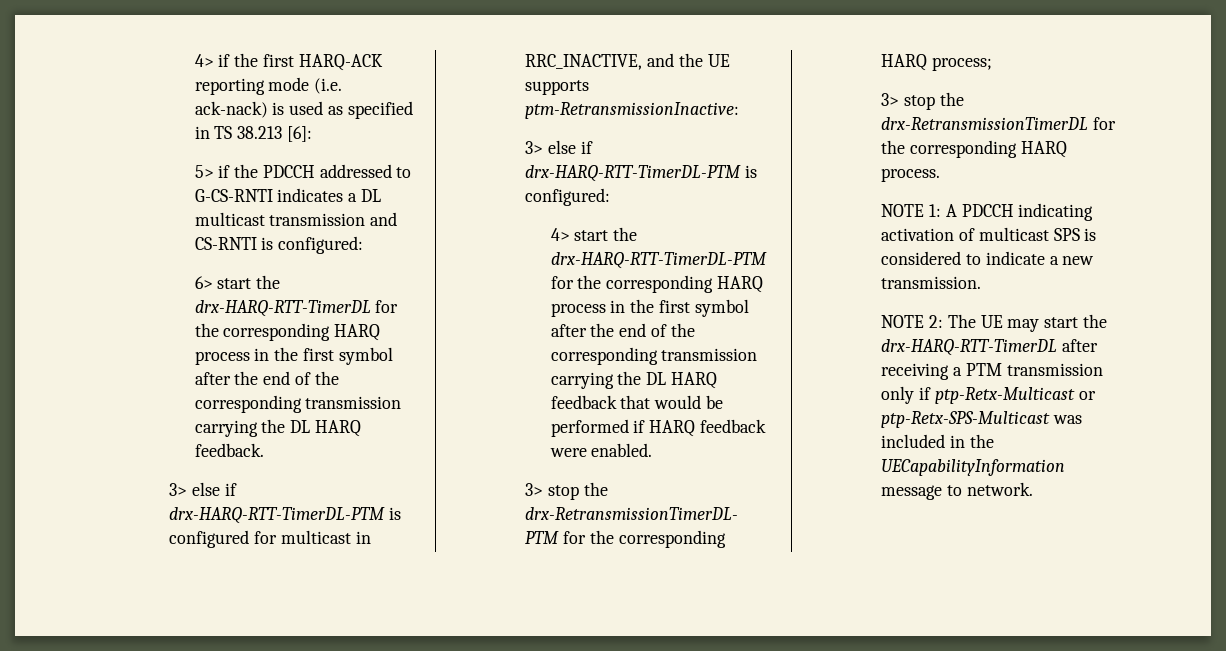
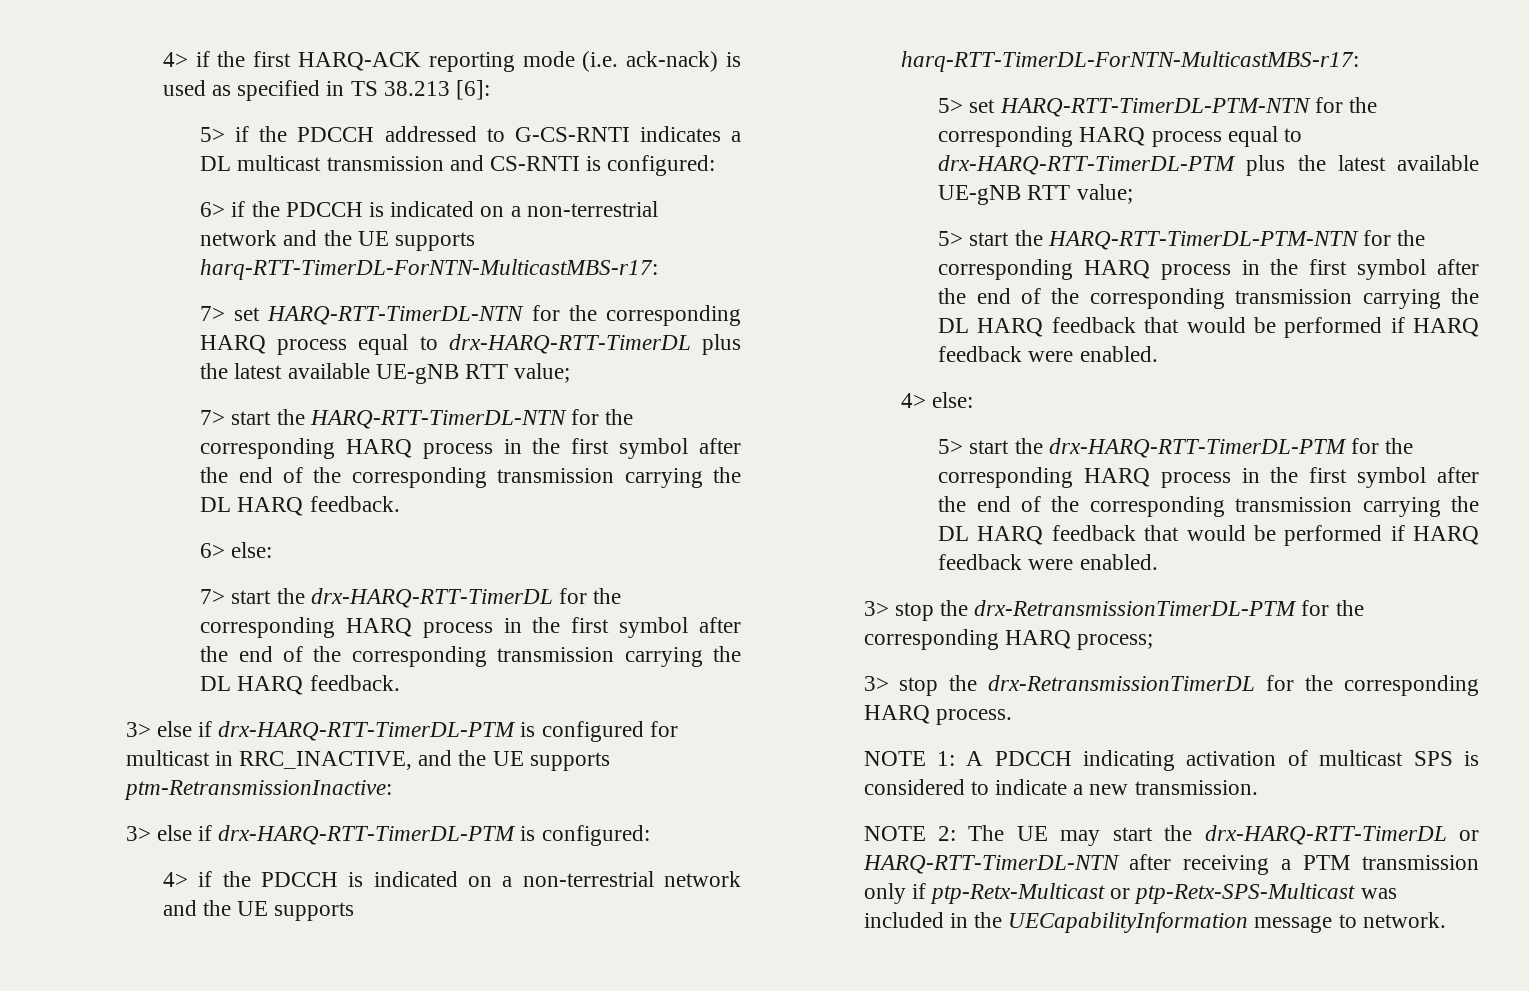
(213, 282) none -> [231,201,658,217] [200,230,475,251] [200,259,659,280] [200,305,742,326] [200,334,741,355] [200,363,571,384] [200,409,634,429] [200,438,741,459] [200,467,741,488] [200,496,400,516] [200,542,273,558] [200,589,226,604] if the PDCCH is indicated on a non-terrestrial network and the UE supports harq-RTT-TimerDL-ForNTN-MulticastMBS-r17: // 7> set HARQ-RTT-TimerDL-NTN for the corresponding HARQ process equal to drx-HARQ-RTT-TimerDL plus the latest available UE-gNB RTT value; // 7> start the HARQ-RTT-TimerDL-NTN for the corresponding HARQ process in the first symbol after the end of the corresponding transmission carrying the DL HARQ feedback. // 6> else: // 7>
(570, 234) none -> [198,871,741,887] [162,900,355,921] [900,51,1359,72] [938,97,1377,117] [938,126,1302,147] [938,155,1479,176] [938,184,1133,205] [938,230,1426,250] [938,259,1479,280] [938,288,1479,309] [938,317,1479,338] [938,346,1158,362] [900,392,974,408] [938,439,964,454] if the PDCCH is indicated on a non-terrestrial network and the UE supports harq-RTT-TimerDL-ForNTN-MulticastMBS-r17: // 5> set HARQ-RTT-TimerDL-PTM-NTN for the corresponding HARQ process equal to drx-HARQ-RTT-TimerDL-PTM plus the latest available UE-gNB RTT value; // 5> start the HARQ-RTT-TimerDL-PTM-NTN for the corresponding HARQ process in the first symbol after the end of the corresponding transmission carrying the DL HARQ feedback that would be performed if HARQ feedback were enabled. // 4> else: // 5>
(1058, 347) none -> [1458,830,1479,841] [862,855,1120,874] or HARQ-RTT-TimerDL-NTN

